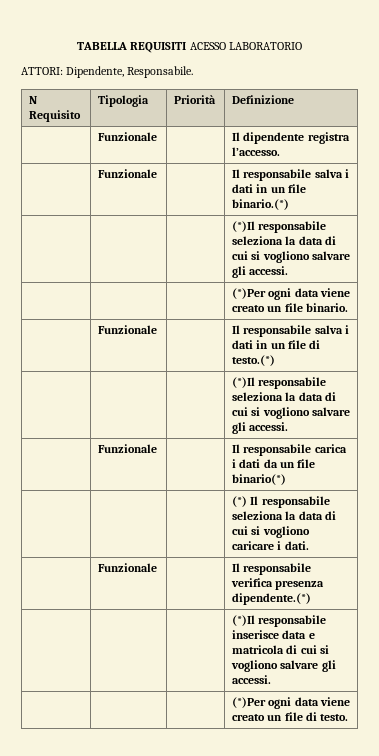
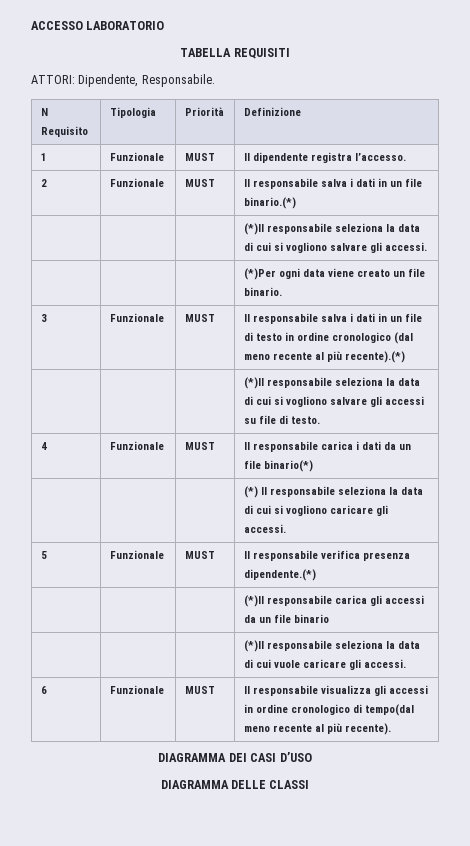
(77, 46) none -> [31,21,165,30] ACCESSO LABORATORIO //
[189,42,302,50] ACESSO LABORATORIO -> (290, 53) none
[98,132,158,141] | Funzionale | -> [40,153,47,161] [109,152,164,161] [184,153,215,161] 1 | Funzionale | MUST
[98,169,158,178] | Funzionale | -> [40,179,47,187] [109,178,164,187] [184,179,215,187] 2 | Funzionale | MUST
[98,325,158,334] | Funzionale | -> [40,314,47,322] [109,313,164,322] [184,314,215,322] 3 | Funzionale | MUST
[232,355,276,366] testo.(*) -> [255,332,413,344] [243,351,405,363] testo in ordine cronologico (dal meno recente al più recente).(*)
[249,422,289,431] [98,444,158,453] accessi. // | Funzionale | -> [384,396,424,405] [243,415,320,424] [40,442,47,450] [109,441,164,450] [184,442,215,450] accessi su file di testo. // 4 | Funzionale | MUST
[277,541,309,550] [98,563,158,572] i dati. // | Funzionale | -> [375,505,388,516] [243,524,286,533] [40,551,47,559] [109,550,164,559] [184,551,215,559] gli accessi. // 5 | Funzionale | MUST
[232,630,315,639] [232,645,329,654] [231,660,336,672] [232,675,272,684] [232,697,350,709] [232,712,349,721] inserisce data e matricola di cui si vogliono salvare gli accessi. // | | | (*)Per ogni data viene creato un file di testo. -> [334,595,424,606] [243,614,329,623] [243,640,420,652] [243,659,406,670] [40,686,47,694] [109,685,164,694] [184,686,215,694] [243,685,428,696] [243,704,414,716] [243,723,391,735] [158,752,312,762] [160,780,310,789] carica gli accessi da un file binario // | | | (*)Il responsabile seleziona la data di cui vuole caricare gli accessi. // 6 | Funzionale | MUST | Il responsabile visualizza gli accessi in ordine cronologico di tempo(dal meno recente al più recente). // DIAGRAMMA DEI CASI D’USO // DIAGRAMMA DELLE CLASSI

